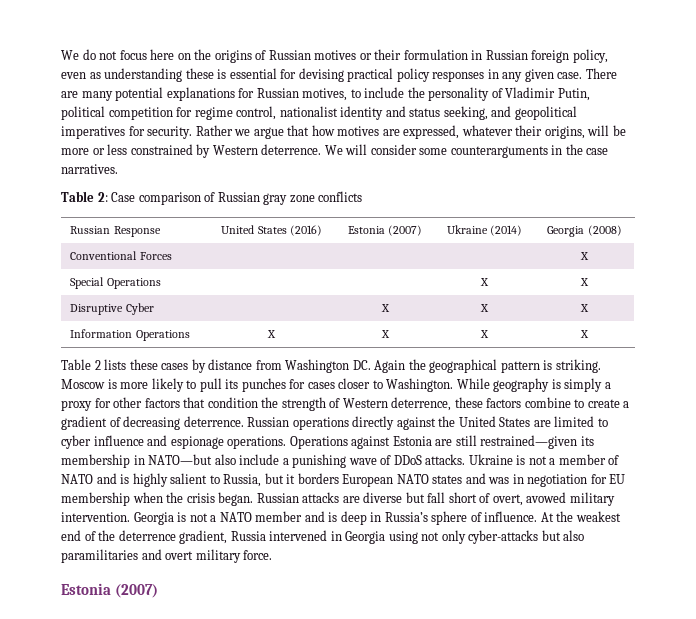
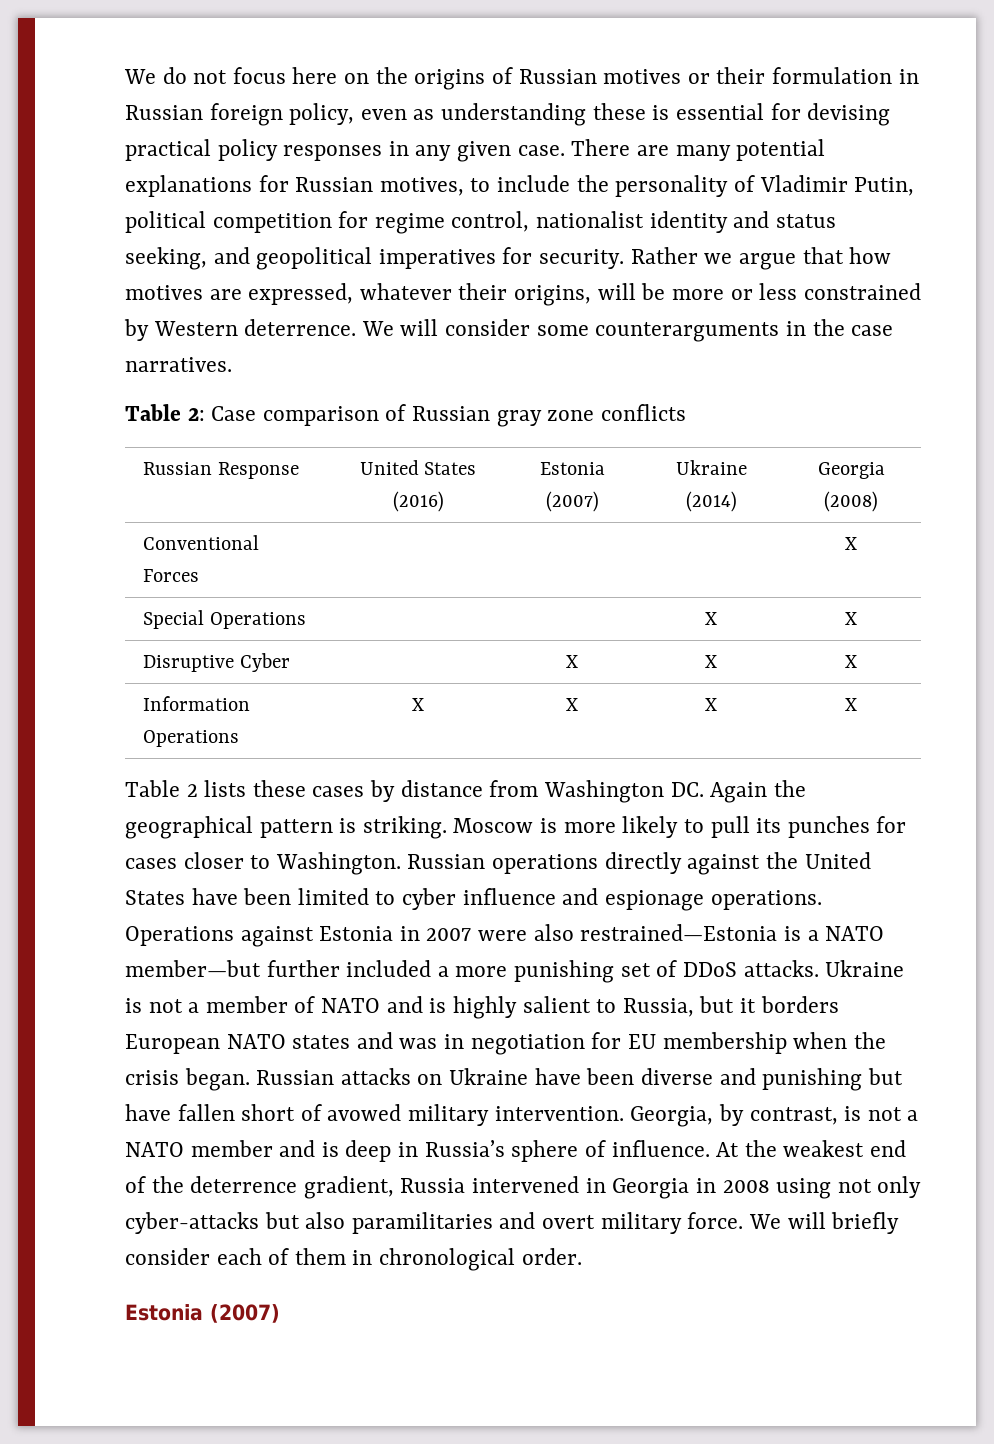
[456,378,611,392] [61,397,630,411] [61,416,244,430] While geography is simply a proxy for other factors that condition the strength of Western deterrence, these factors combine to create a gradient of decreasing deterrence. -> (401, 863) none
[533,420,551,427] are -> [191,888,292,905] have been
[435,435,594,449] [61,454,377,468] are still restrained—given its membership in NATO—but also include a punishing wave -> [399,924,885,941] [125,960,651,983] in 2007 were also restrained—Estonia is a NATO member—but further included a more punishing set
[342,492,446,503] are diverse but fall -> [417,1068,903,1091] [125,1104,235,1121] on Ukraine have been diverse and punishing but have fallen
[492,494,523,506] overt, -> (322, 1112) none
[133,512,174,525] Georgia -> [630,1104,838,1127] Georgia, by contrast,
(386, 537) none -> [695,1178,770,1193] in 2008
(273, 555) none -> [748,1212,900,1234] [125,1248,582,1271] We will briefly consider each of them in chronological order.

